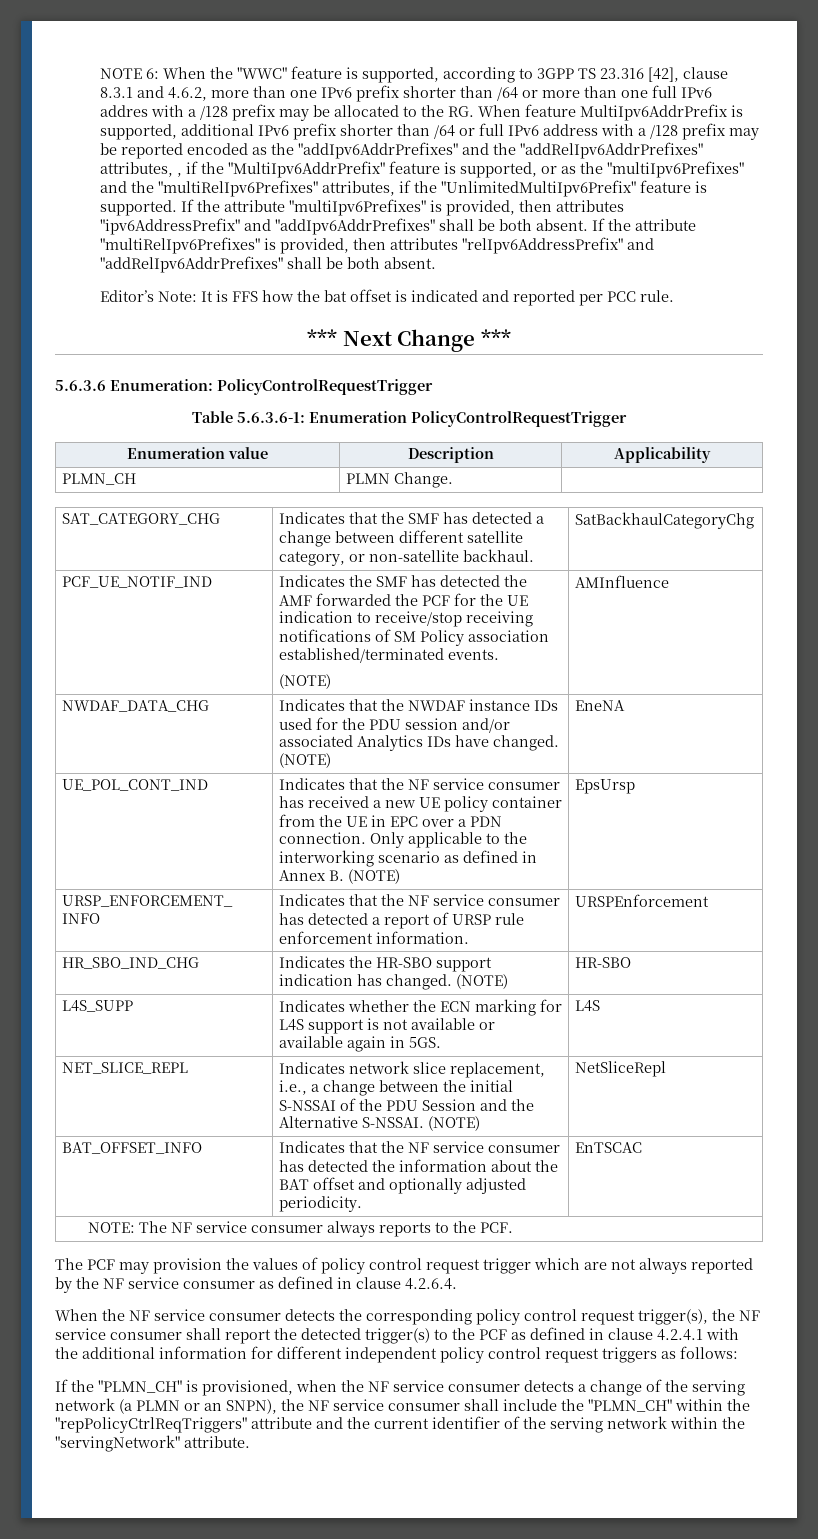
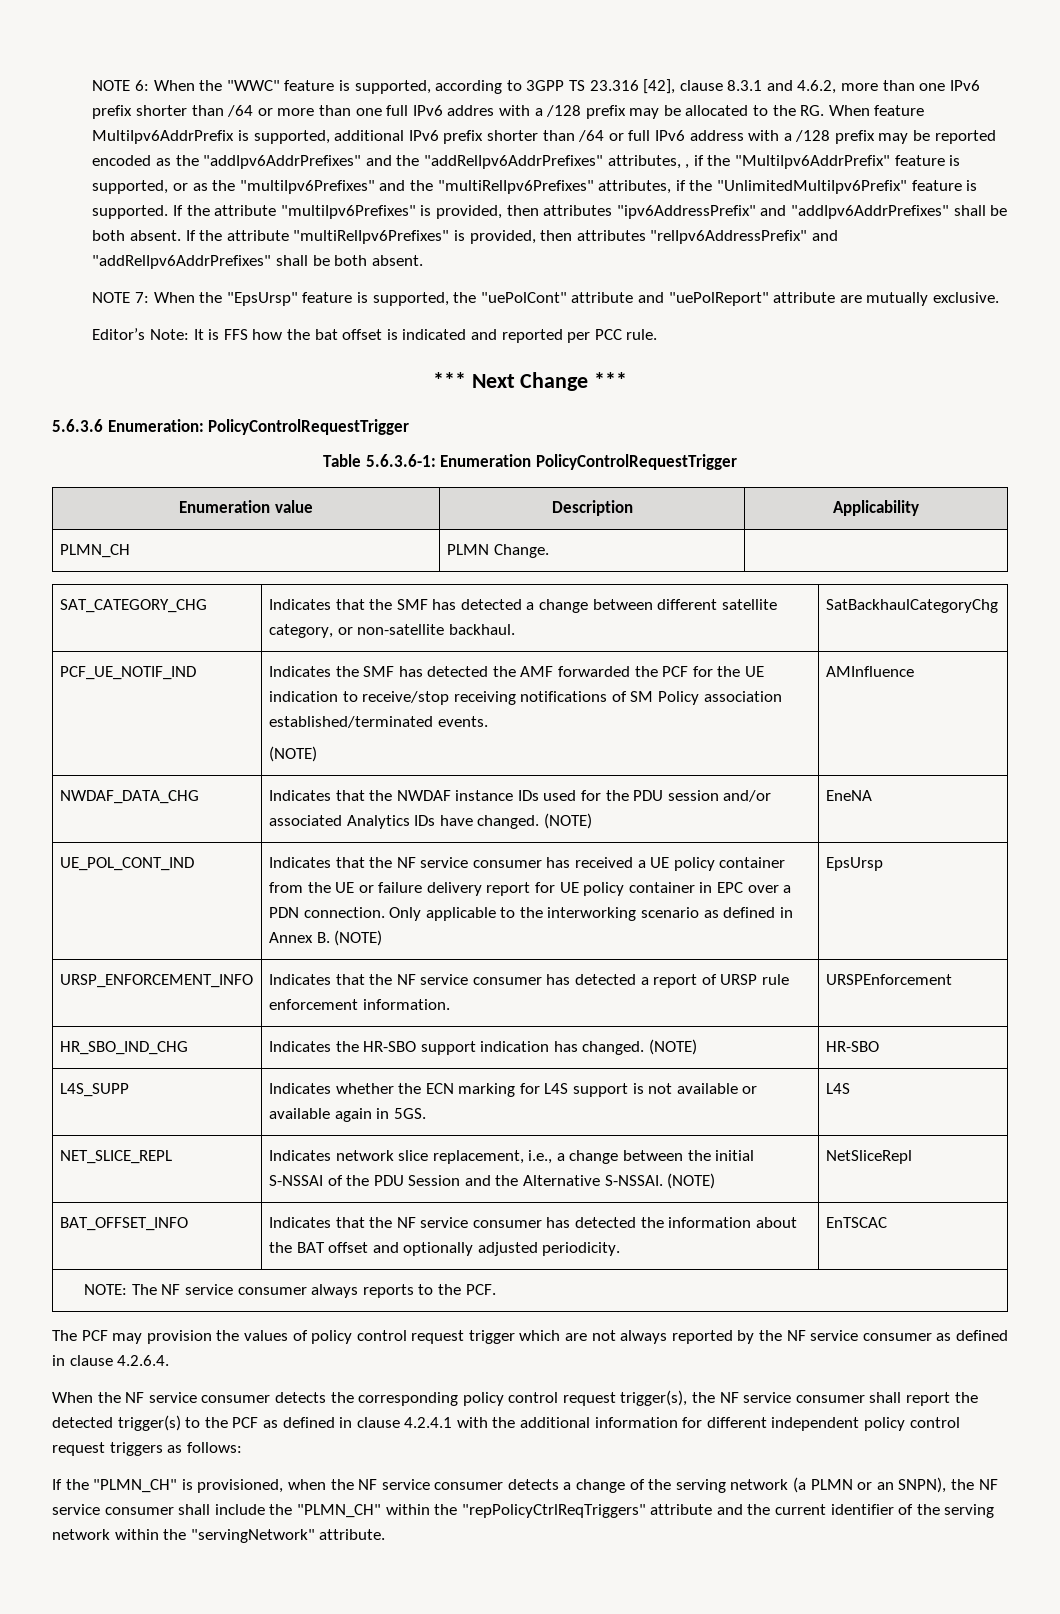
(436, 263) none -> [92,292,999,306] // NOTE 7: When the "EpsUrsp" feature is supported, the "uePolCont" attribute and "uePolReport" attribute are mutually exclusive.
[384,800,416,808] new -> (646, 864) none
(367, 821) none -> [358,882,695,896] or failure delivery report for UE policy container

